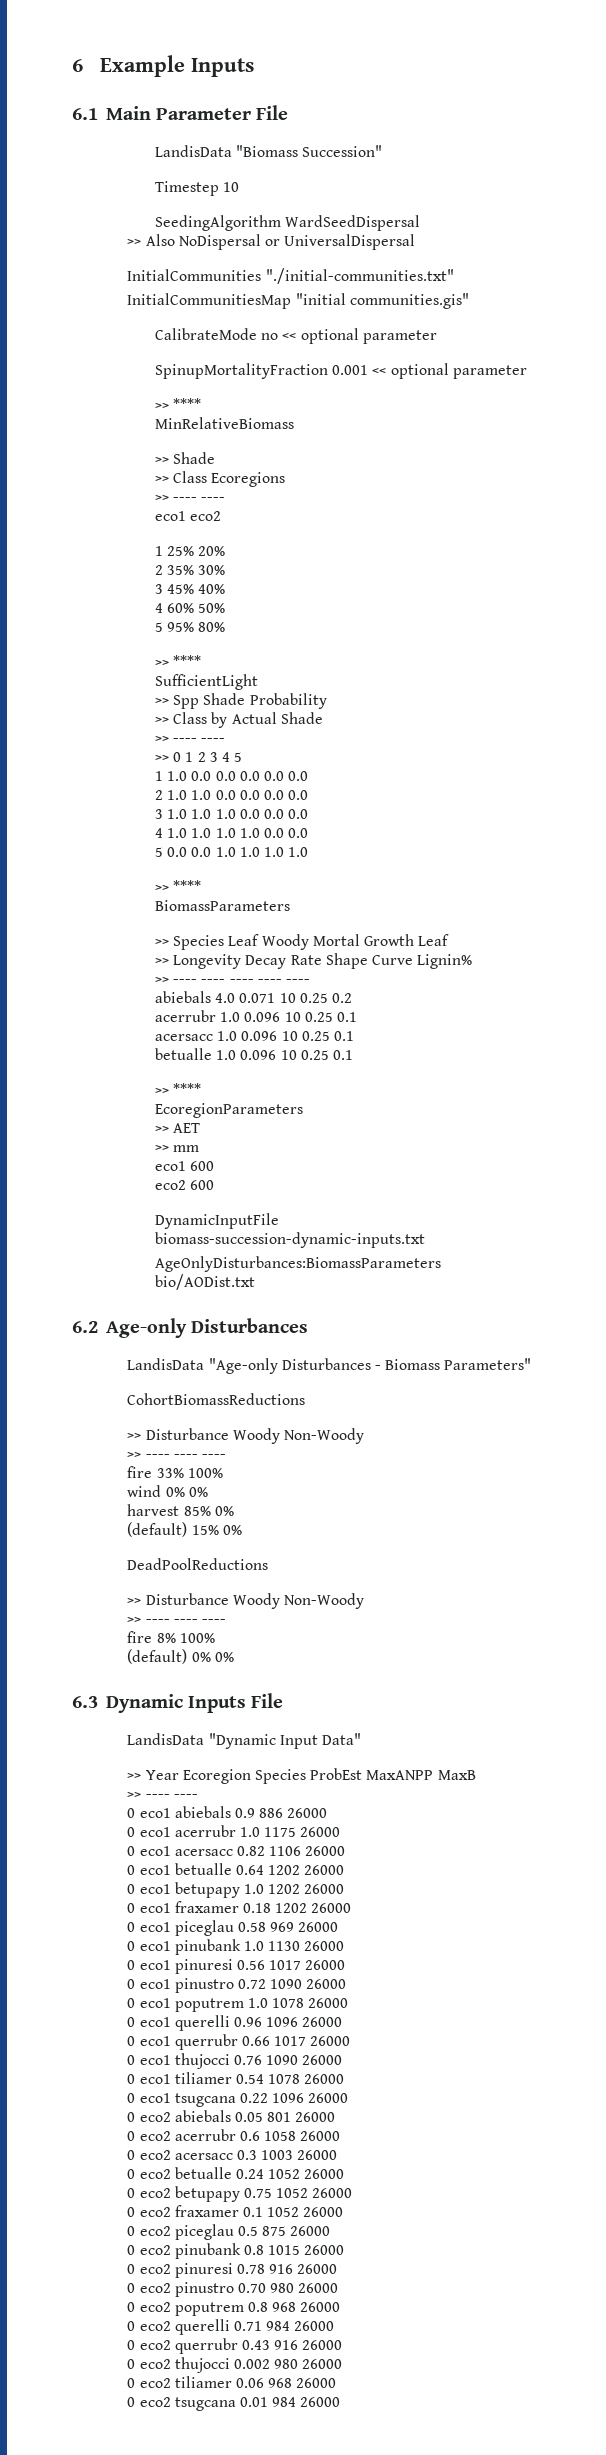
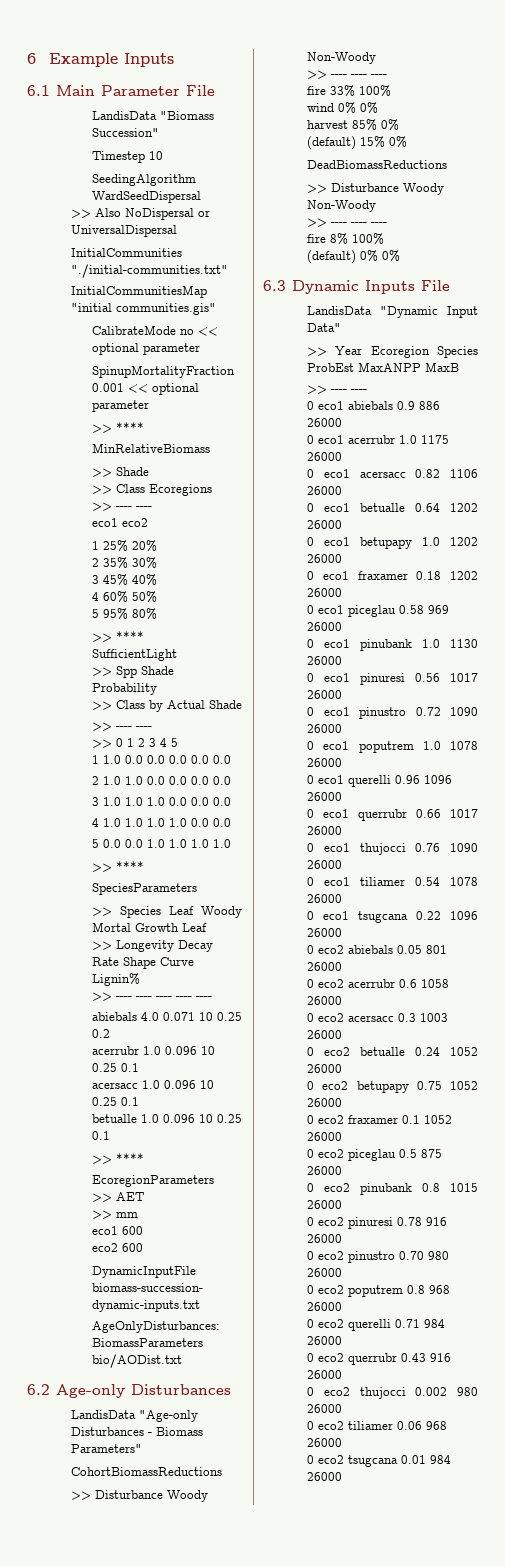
[155,900,291,911] BiomassParameters -> [91,883,197,895] SpeciesParameters
[127,1558,269,1570] DeadPoolReductions -> [307,160,448,169] DeadBiomassReductions

